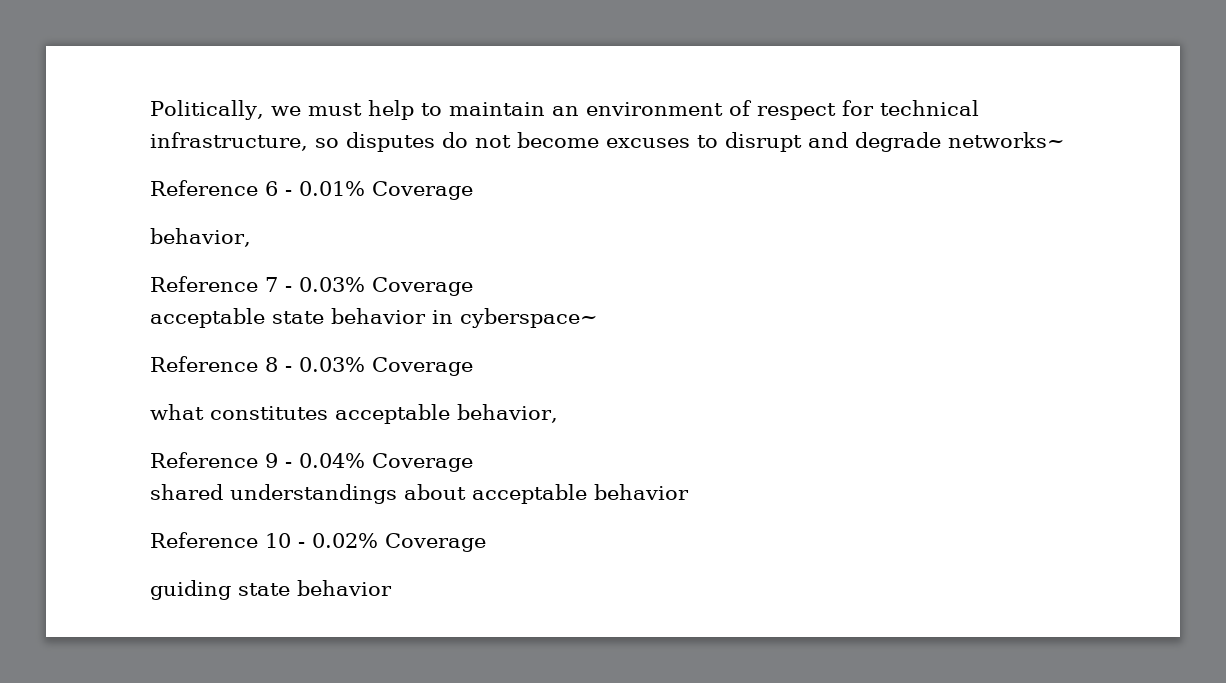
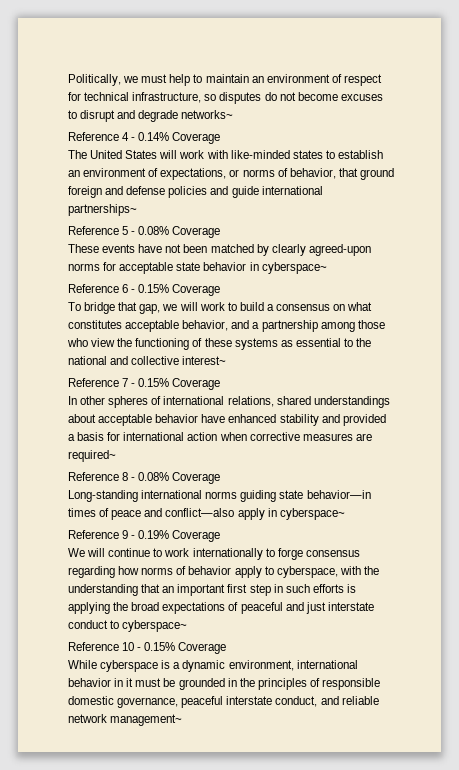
[265,181,473,200] [150,228,251,247] [150,276,473,296] 6 - 0.01% Coverage // behavior, // Reference 7 - 0.03% Coverage // -> [122,132,221,144] [68,150,383,159] [68,168,394,180] [68,186,323,198] [68,204,137,216] [68,226,221,238] [68,244,371,256] [68,262,117,271] 4 - 0.14% Coverage // The United States will work with like-minded states to establish an environment of expectations, or norms of behavior, that ground foreign and defense policies and guide international partnerships~ // Reference 5 - 0.08% Coverage // These events have not been matched by clearly agreed-upon norms for
[265,357,473,376] [150,404,558,424] [150,452,473,472] 8 - 0.03% Coverage // what constitutes acceptable behavior, // Reference 9 - 0.04% Coverage // -> [122,284,221,296] [68,302,373,314] [68,320,385,332] [67,338,372,350] [68,356,227,365] [68,378,221,390] [68,396,274,408] 6 - 0.15% Coverage // To bridge that gap, we will work to build a consensus on what constitutes acceptable behavior, and a partnership among those who view the functioning of these systems as essential to the national and collective interest~ // Reference 7 - 0.15% Coverage // In other spheres of international relations,
(689, 492) none -> [201,414,386,426] [68,432,372,441] [68,450,116,462] [68,472,221,484] [68,490,371,502] [68,508,345,520] [68,530,221,542] [68,548,360,560] [68,566,379,578] [68,584,356,596] [68,602,374,614] [68,620,188,632] have enhanced stability and provided a basis for international action when corrective measures are required~ // Reference 8 - 0.08% Coverage // Long-standing international norms guiding state behavior—in times of peace and conflict—also apply in cyberspace~ // Reference 9 - 0.19% Coverage // We will continue to work internationally to forge consensus regarding how norms of behavior apply to cyberspace, with the understanding that an important first step in such efforts is applying the broad expectations of peaceful and just interstate conduct to cyberspace~
[312,533,486,552] [150,580,392,600] 0.02% Coverage // guiding state behavior -> [144,642,227,654] [68,660,358,672] [68,678,381,690] [68,696,379,708] [68,714,183,726] 0.15% Coverage // While cyberspace is a dynamic environment, international behavior in it must be grounded in the principles of responsible domestic governance, peaceful interstate conduct, and reliable network management~

